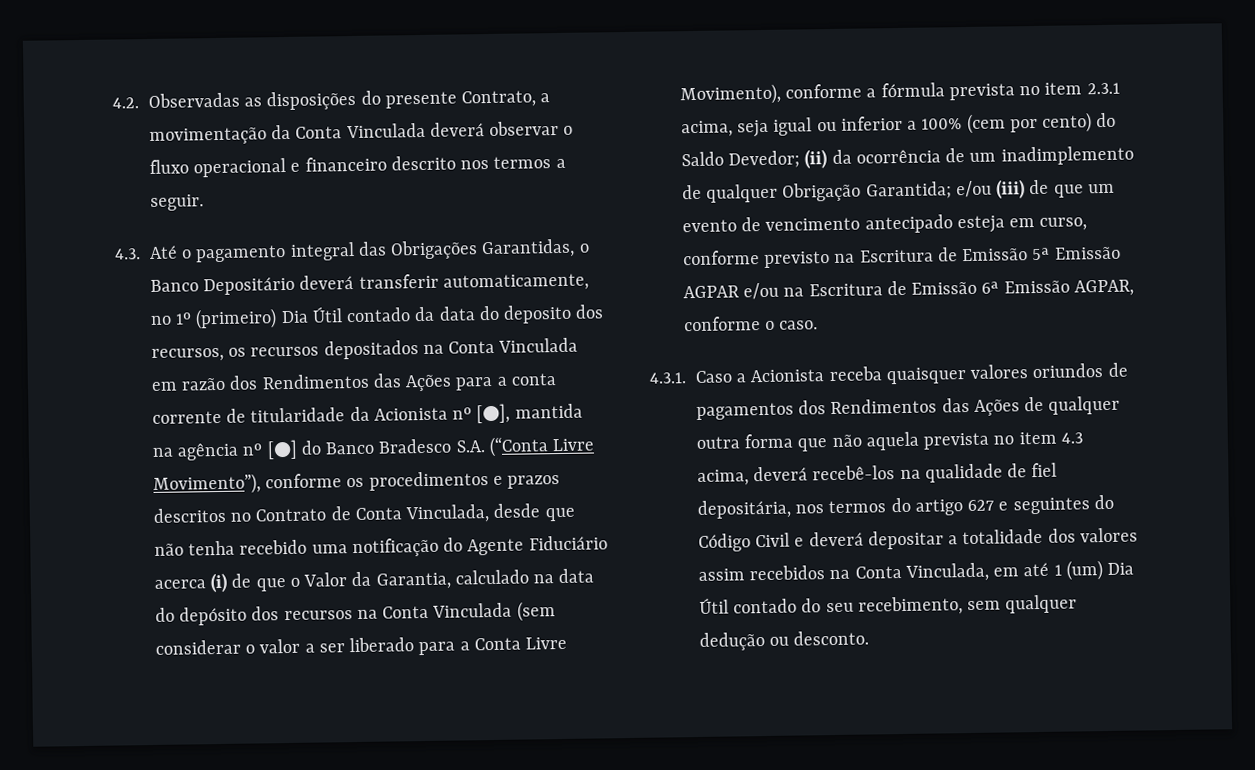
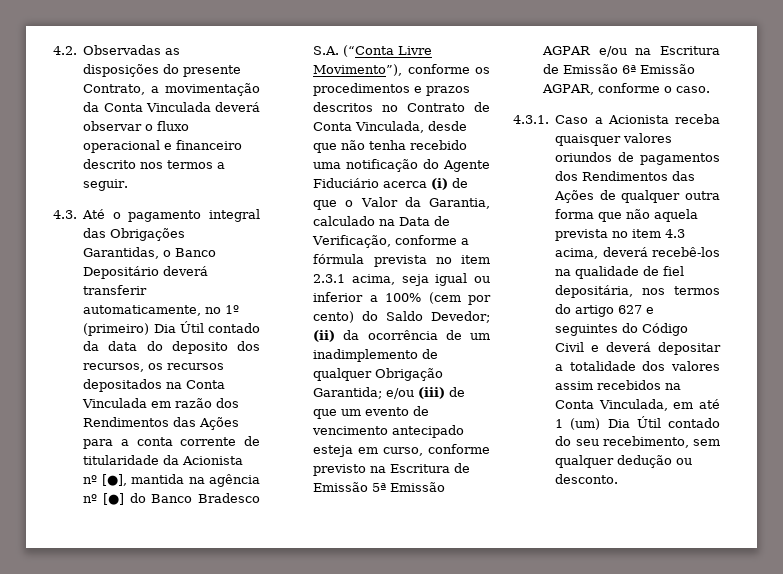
[558,568,595,584] [154,601,556,626] [154,636,568,656] [679,83,781,106] data do depósito dos recursos na Conta Vinculada (sem considerar o valor a ser liberado para a Conta Livre Movimento), -> [399,216,451,226] [312,235,392,248] Data de Verificação,

